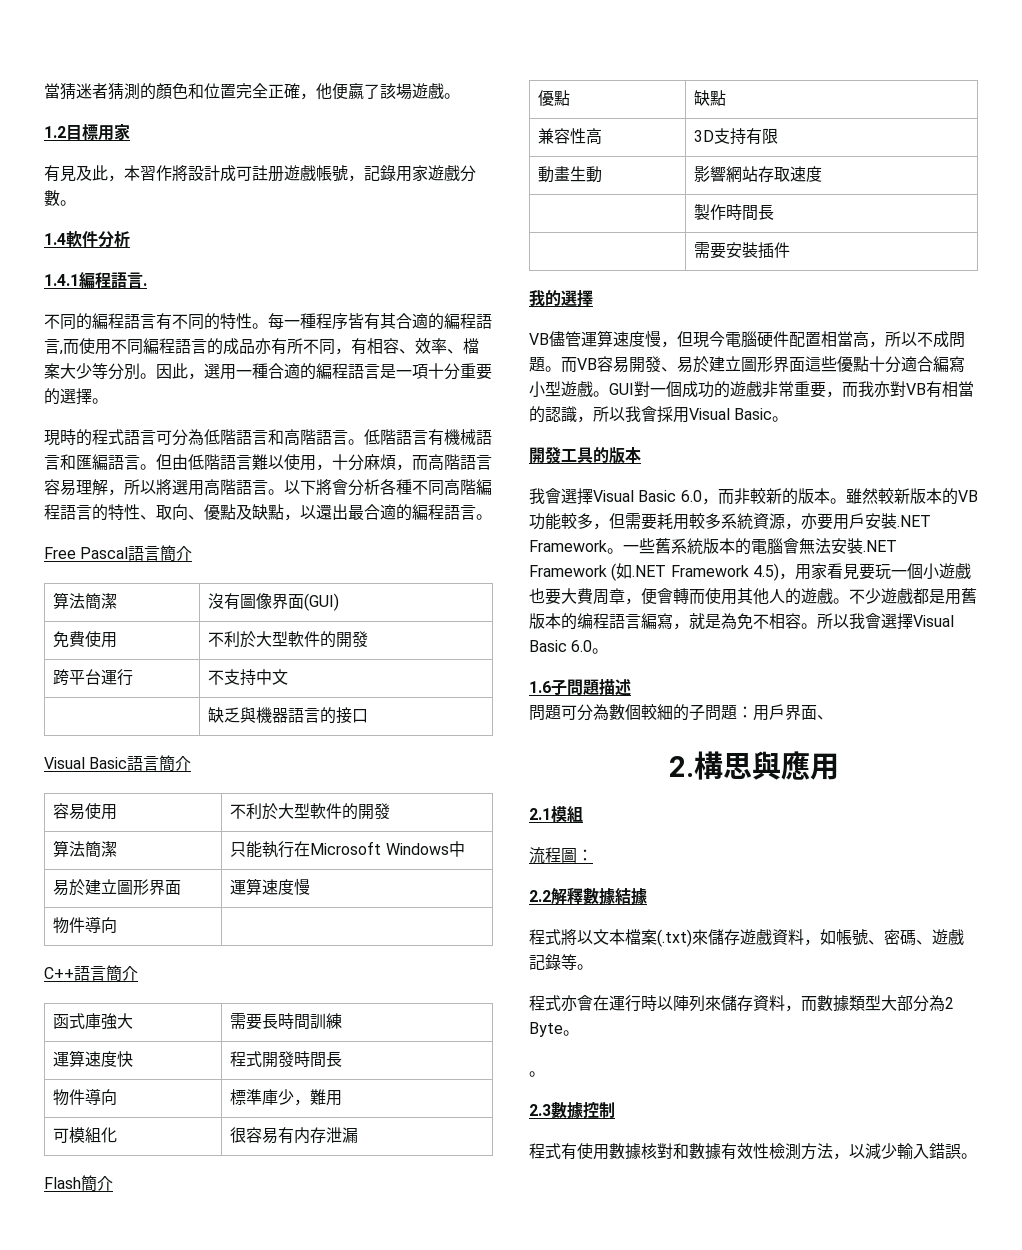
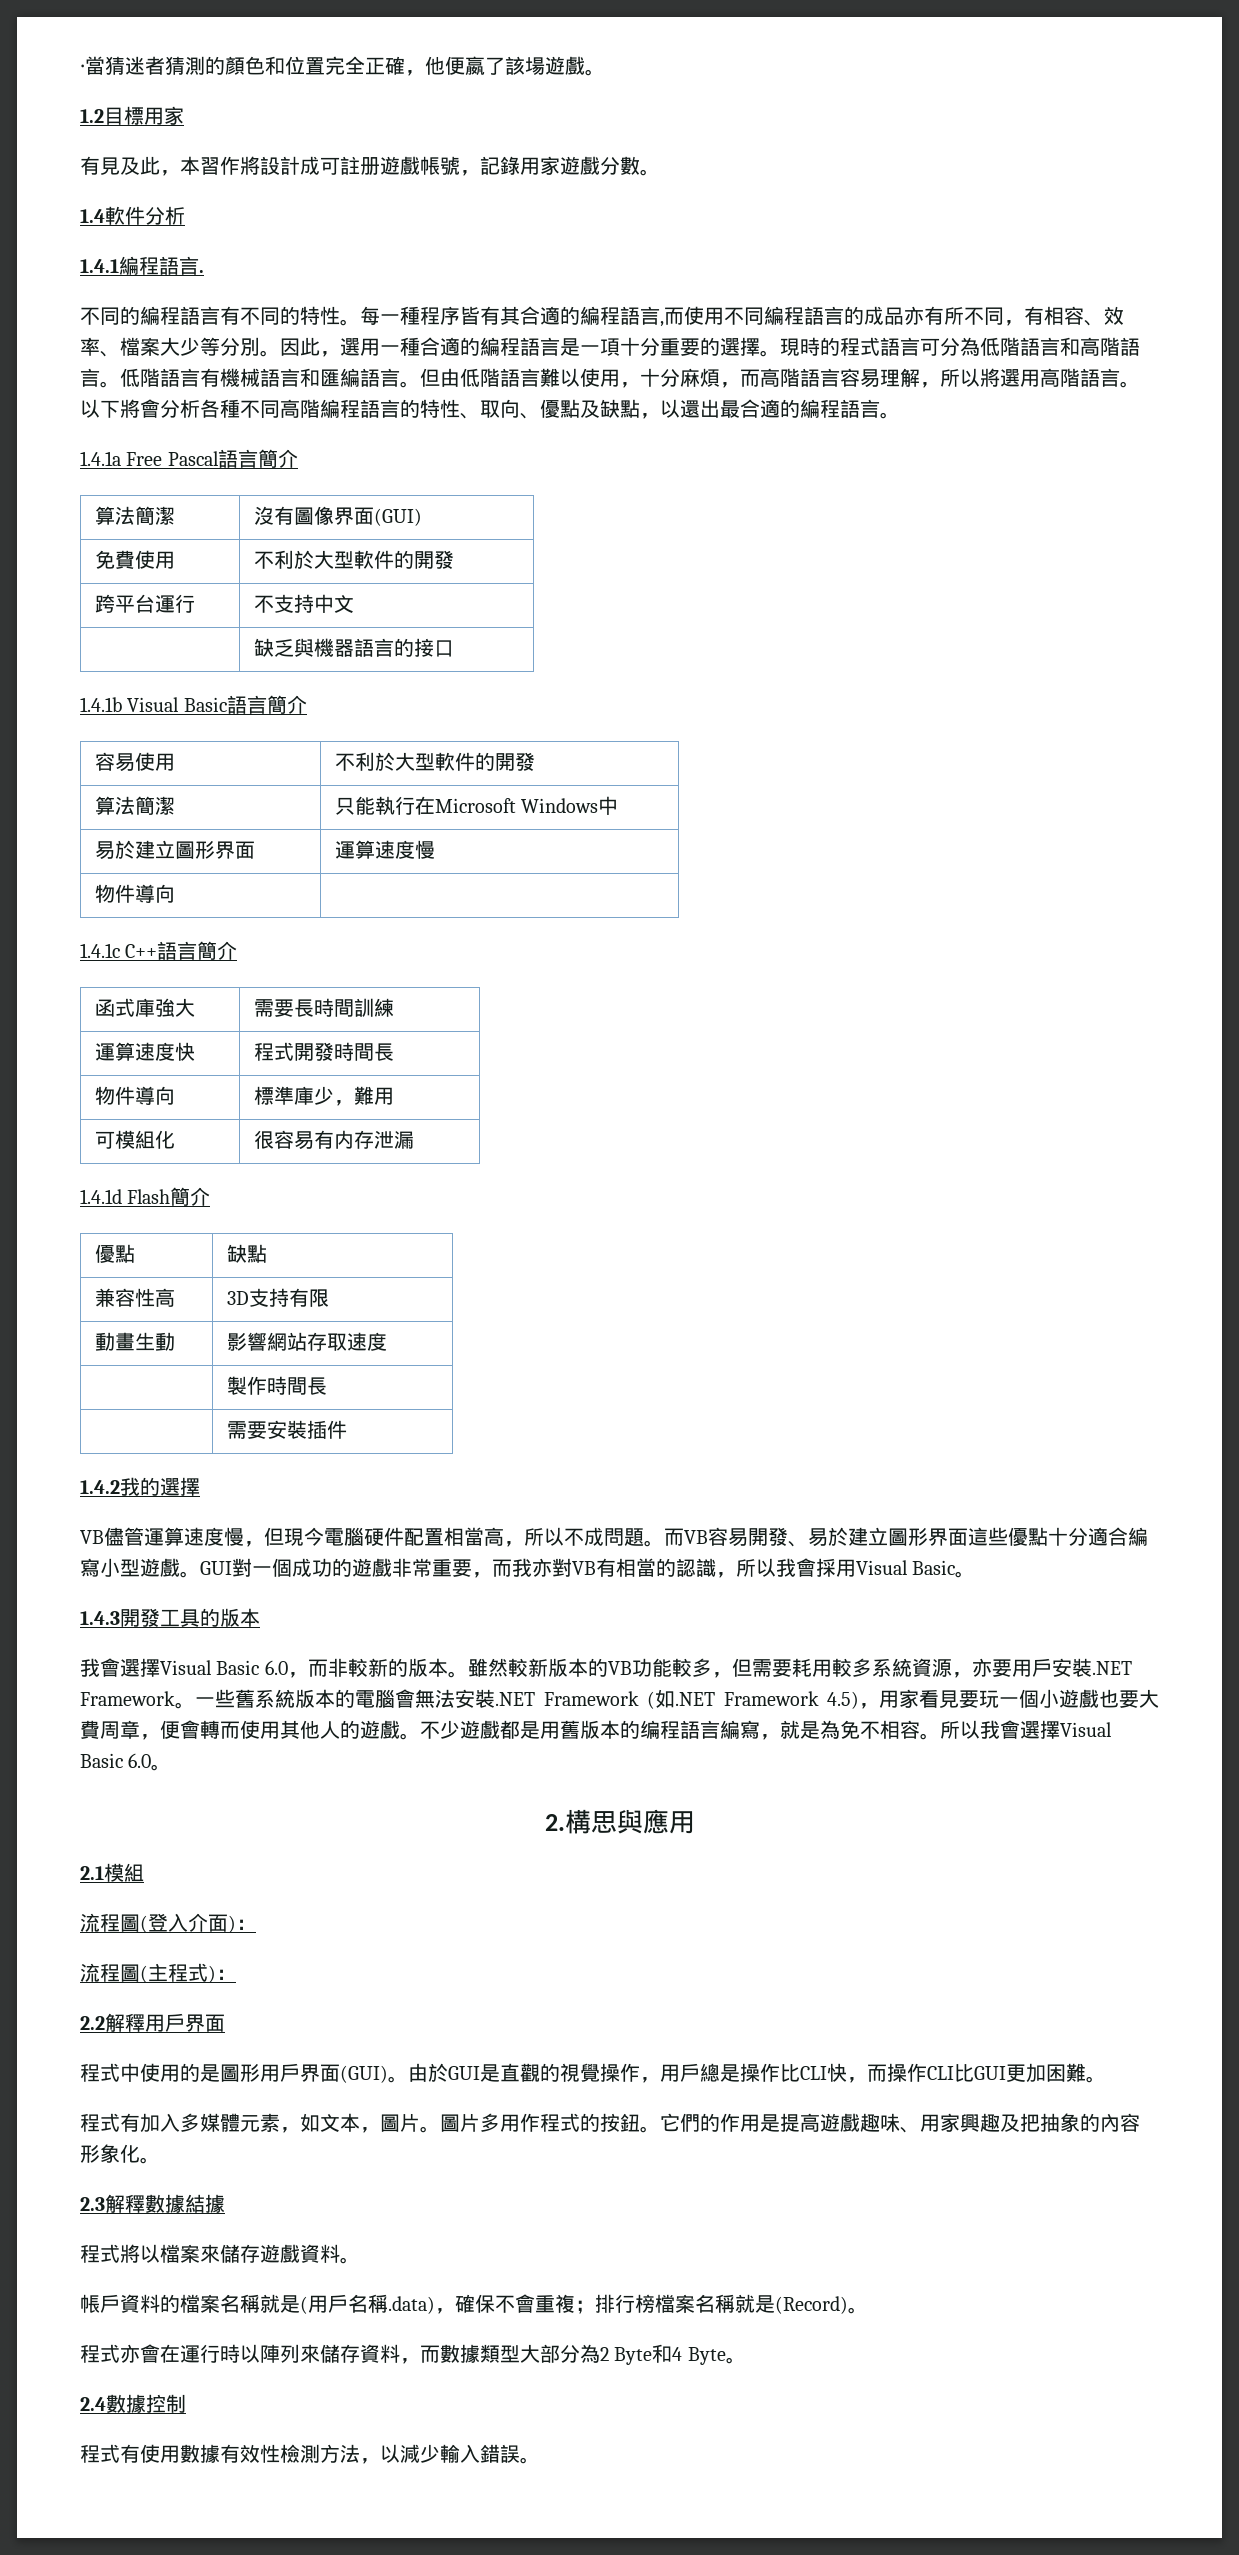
(44, 91) none -> [80,64,85,73] ‧
(108, 401) // -> (780, 353) none
(492, 517) none -> [80,451,121,466] 1.4.1a
(369, 716) none -> [80,697,122,712] 1.4.1b
(118, 925) none -> [80,943,120,958] 1.4.1c
(359, 1135) none -> [80,1189,122,1204] 1.4.1d
(791, 250) none -> [80,1480,120,1494] 1.4.2
(789, 419) none -> [80,1611,120,1625] 1.4.3
[529,679,631,696] [529,704,833,721] // 1.6子問題描述 // 問題可分為數個較細的子問題：用戶界面、 -> (172, 1767) none
[577,849,593,861] [529,890,551,902] ： // 2.2 -> [140,1913,256,1933] [80,1963,236,1983] [80,2013,225,2032] [80,2063,1106,2083] [80,2113,1140,2133] [80,2144,160,2164] [80,2197,105,2211] (登入介面)： // 流程圖(主程式)： // 2.2解釋用戶界面 // 程式中使用的是圖形用戶界面(GUI)。由於GUI是直觀的視覺操作，用戶總是操作比CLI快，而操作CLI比GUI更加困難。 // 程式有加入多媒體元素，如文本，圖片。圖片多用作程式的按鈕。它們的作用是提高遊戲趣味、用家興趣及把抽象的內容形象化。 // 2.3
[593,929,692,947] 文本檔案(.txt) -> [160,2244,200,2263] 檔案
[804,929,964,946] [529,954,577,970] ，如帳號、密碼、遊戲記錄等 -> [340,2257,360,2264] [80,2294,848,2314] 。 // 帳戶資料的檔案名稱就是(用戶名稱.data)，確保不會重複；排行榜檔案名稱就是(Record)
[563,1030,579,1036] [529,1071,545,1077] [529,1104,551,1116] 。 // 。 // 2.3 -> [652,2344,746,2365] [80,2397,106,2411] 和4 Byte。 // 2.4
[641,1143,721,1160] 核對和數據 -> (220, 2453) none

